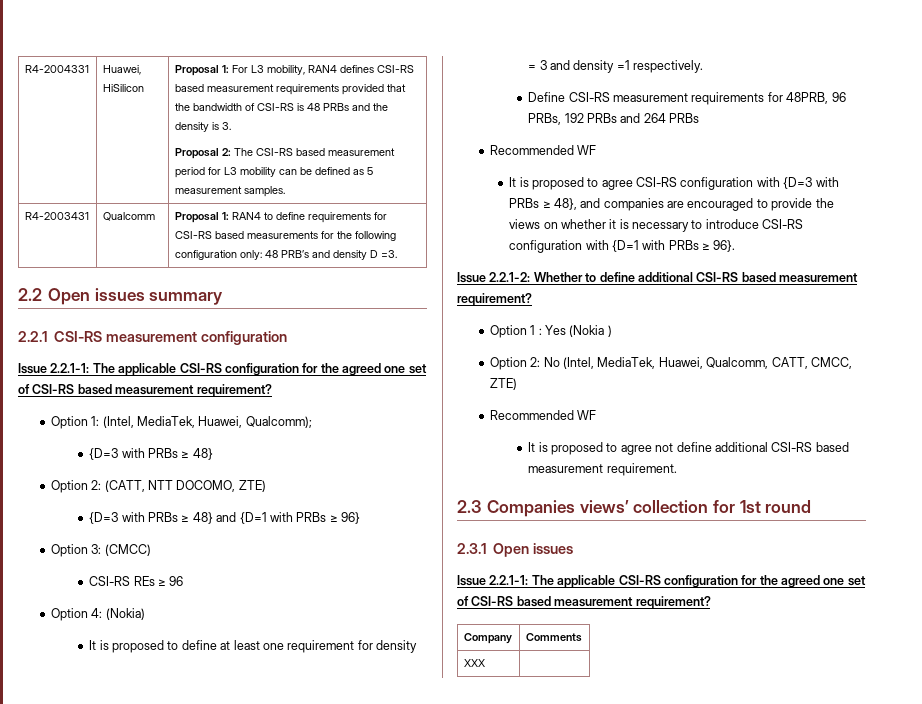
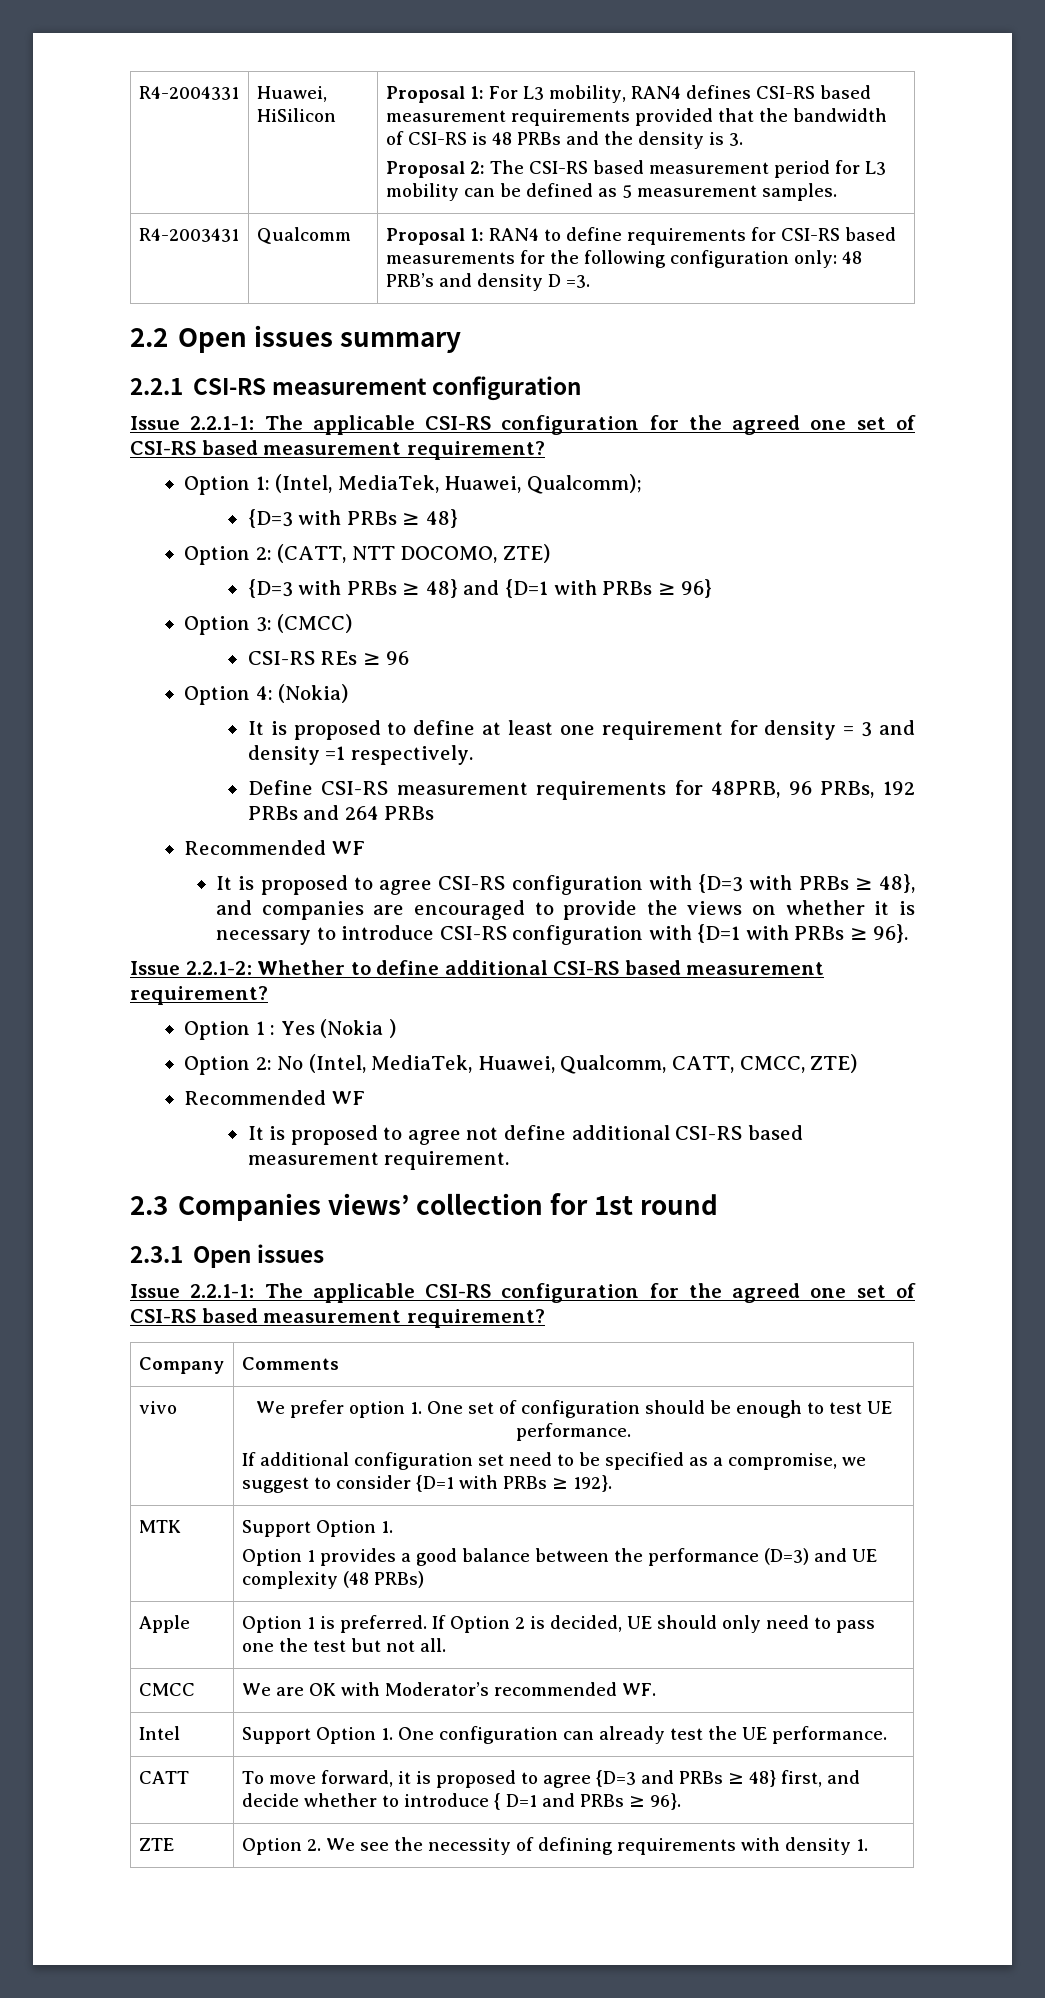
[463,659,485,667] XXX | -> [138,1401,177,1414] [255,1400,892,1418] [516,1423,631,1441] [241,1452,866,1470] [241,1475,612,1493] [138,1520,181,1533] [241,1520,393,1537] [241,1548,877,1566] [241,1571,424,1589] [138,1615,190,1633] [241,1615,875,1633] [241,1638,446,1652] [138,1683,195,1696] [241,1682,656,1696] [138,1726,180,1740] [241,1726,887,1744] [138,1771,189,1784] [241,1770,860,1788] [241,1793,681,1810] [138,1838,174,1851] [241,1837,868,1855] vivo | We prefer option 1. One set of configuration should be enough to test UE performance. // If additional configuration set need to be specified as a compromise, we suggest to consider {D=1 with PRBs ≥ 192}. // MTK | Support Option 1. // Option 1 provides a good balance between the performance (D=3) and UE complexity (48 PRBs) // Apple | Option 1 is preferred. If Option 2 is decided, UE should only need to pass one the test but not all. // CMCC | We are OK with Moderator’s recommended WF. // Intel | Support Option 1. One configuration can already test the UE performance. // CATT | To move forward, it is proposed to agree {D=3 and PRBs ≥ 48} first, and decide whether to introduce { D=1 and PRBs ≥ 96}. // ZTE | Option 2. We see the necessity of defining requirements with density 1.

